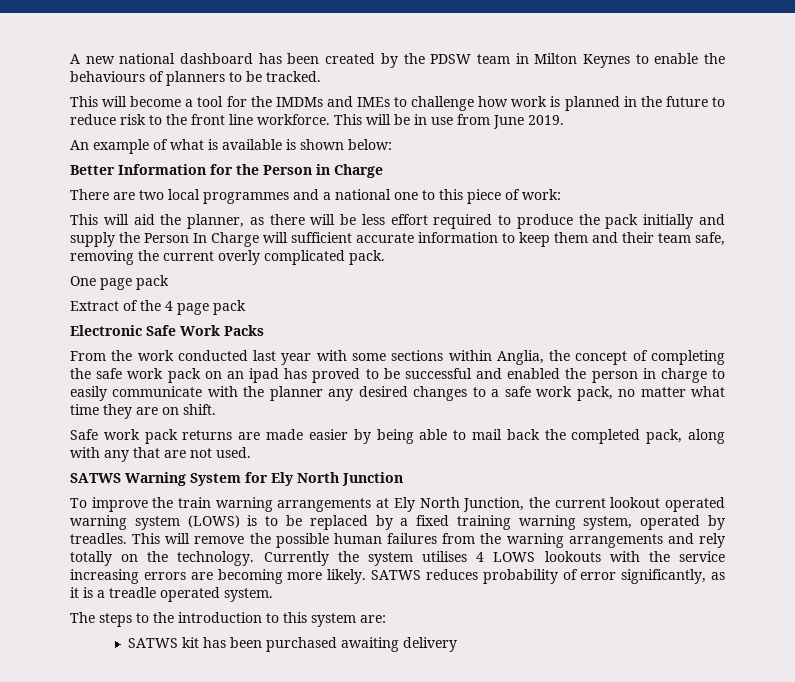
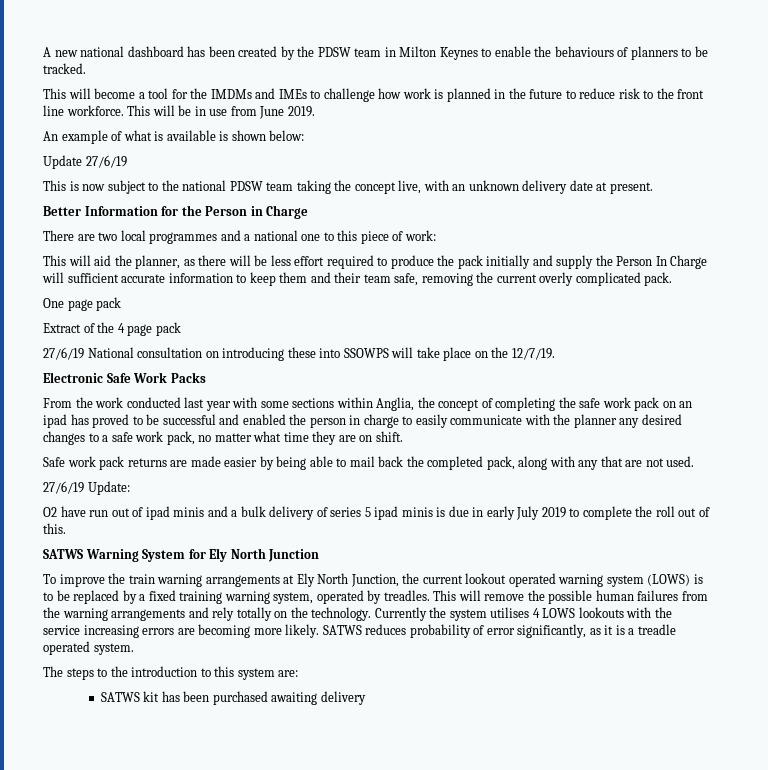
(392, 144) none -> [43,155,127,169] [43,180,653,194] // Update 27/6/19 // This is now subject to the national PDSW team taking the concept live, with an unknown delivery date at present.
(246, 307) none -> [43,347,555,361] // 27/6/19 National consultation on introducing these into SSOWPS will take place on the 12/7/19.
(251, 452) none -> [43,481,130,495] [43,506,710,520] [43,523,66,534] // 27/6/19 Update: // O2 have run out of ipad minis and a bulk delivery of series 5 ipad minis is due in early July 2019 to complete the roll out of this.

